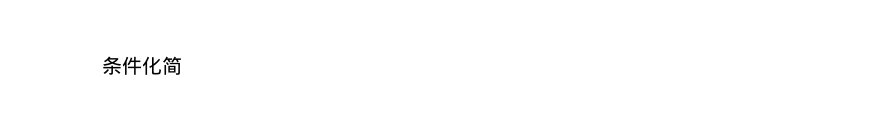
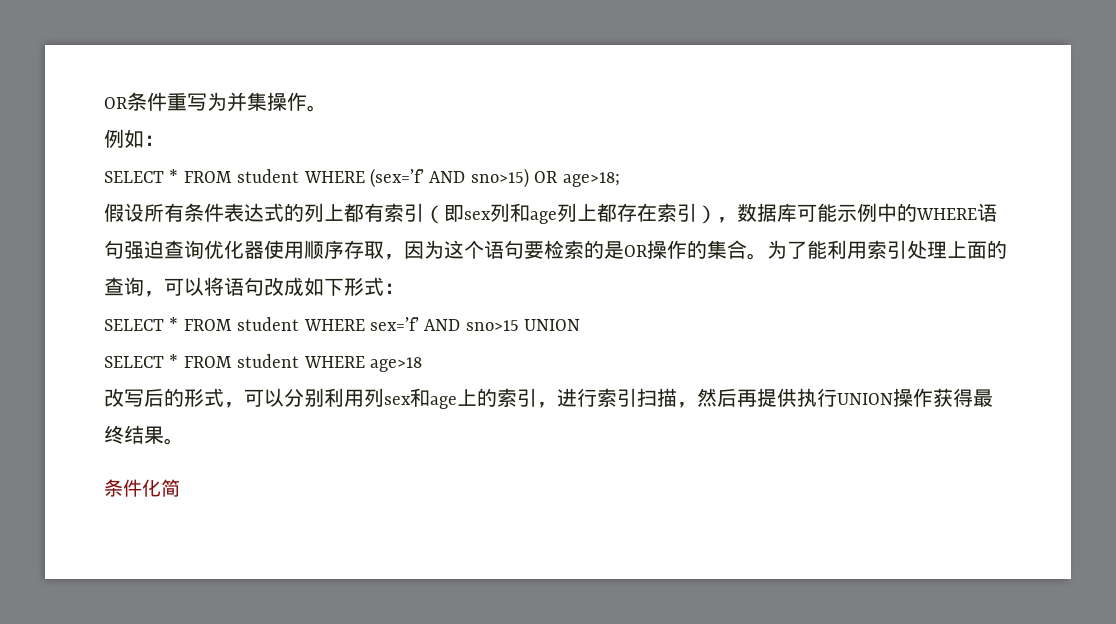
(102, 65) none -> [104,92,327,112] [104,129,164,148] [104,168,620,188] [104,203,997,224] [104,240,1007,260] [104,277,404,297] [104,317,581,331] [104,354,422,372] [104,388,993,409] [104,425,184,445] OR条件重写为并集操作。 // 例如： // SELECT * FROM student WHERE (sex=’f’ AND sno>15) OR age>18; // 假设所有条件表达式的列上都有索引（即sex列和age列上都存在索引），数据库可能示例中的WHERE语句强迫查询优化器使用顺序存取，因为这个语句要检索的是OR操作的集合。为了能利用索引处理上面的查询，可以将语句改成如下形式： // SELECT * FROM student WHERE sex=’f’ AND sno>15 UNION // SELECT * FROM student WHERE age>18 // 改写后的形式，可以分别利用列sex和age上的索引，进行索引扫描，然后再提供执行UNION操作获得最终结果。 //

